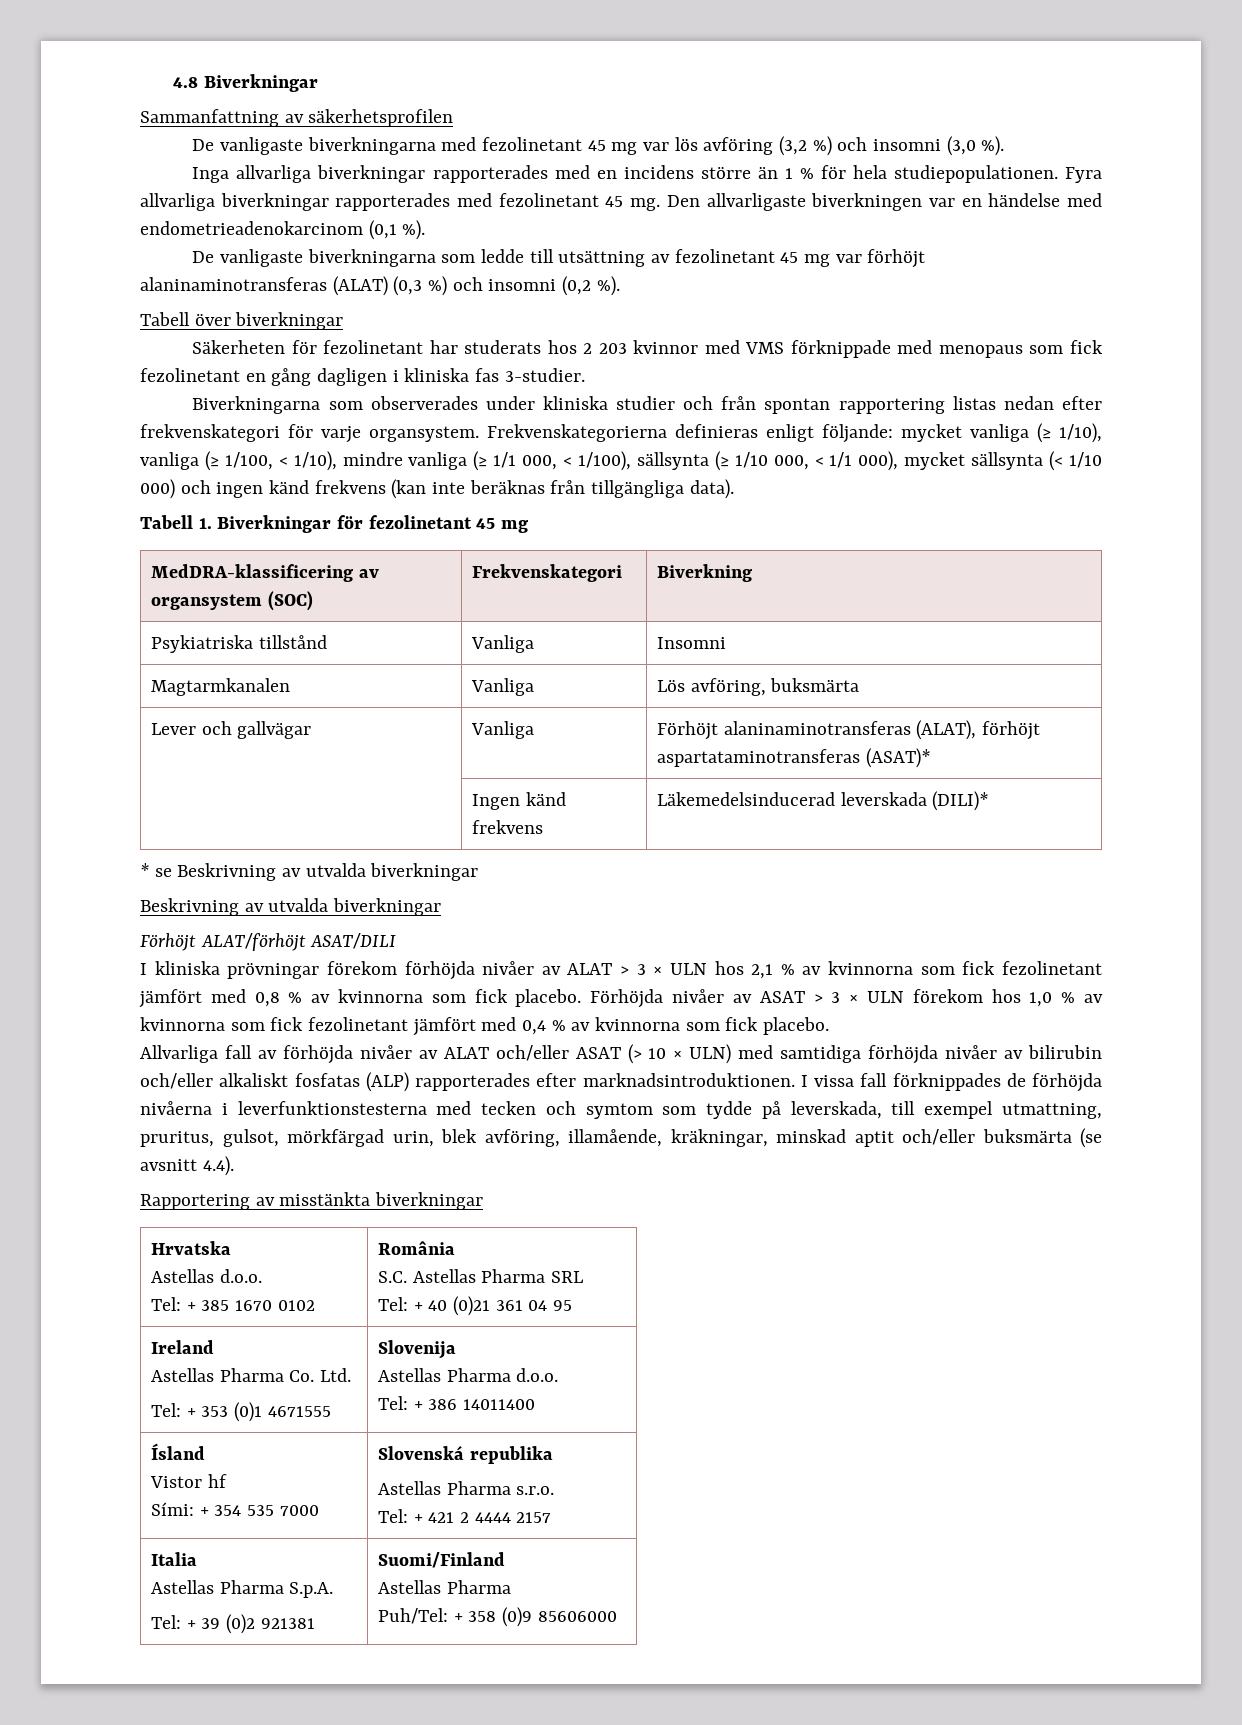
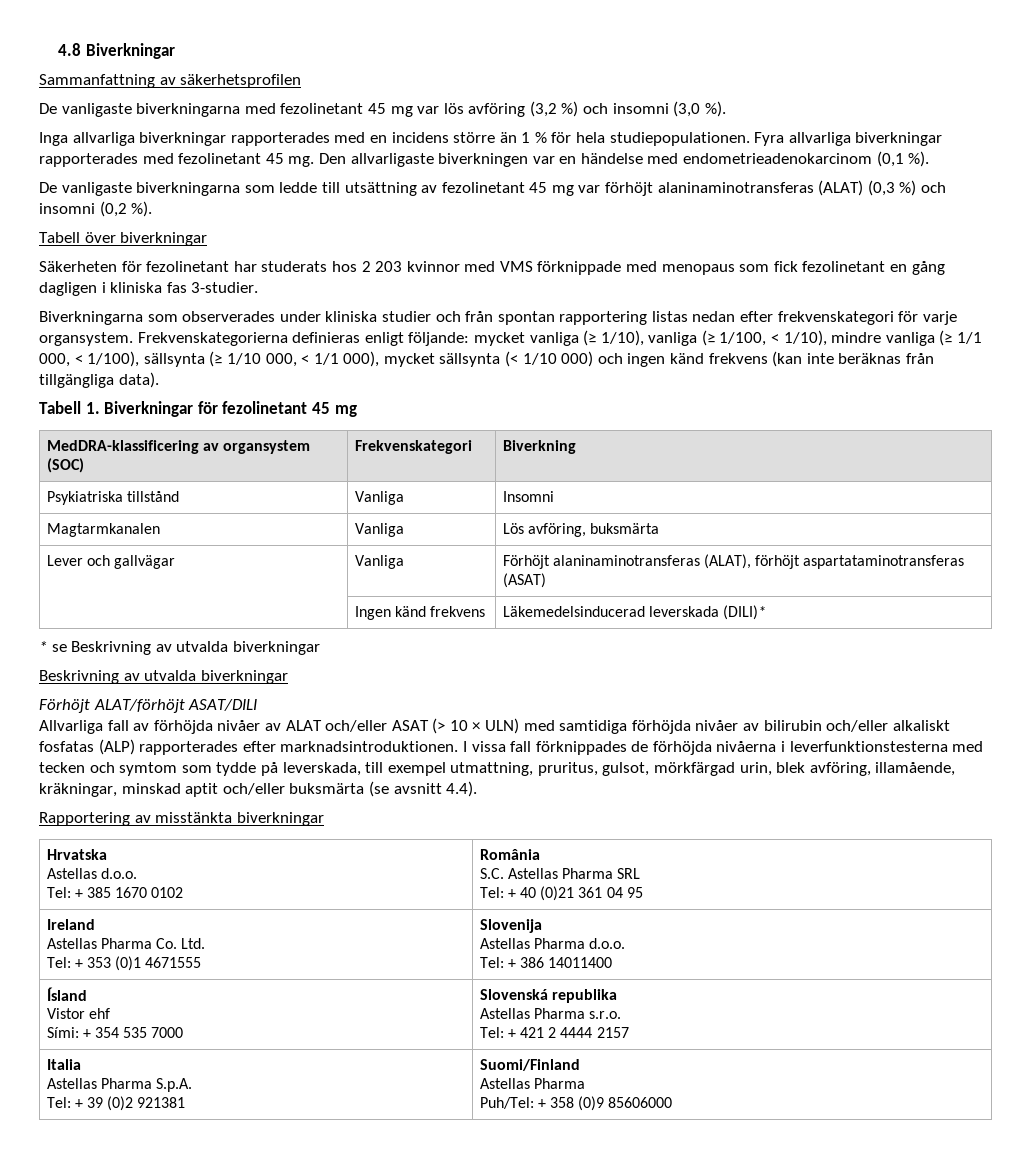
[865,748,930,768] (ASAT)* -> [502,573,546,588] (ASAT)
[140,961,1103,980] [139,989,1104,1008] [140,1017,830,1036] // I kliniska prövningar förekom förhöjda nivåer av ALAT > 3 × ULN hos 2,1 % av kvinnorna som fick fezolinetant jämfört med 0,8 % av kvinnorna som fick placebo. Förhöjda nivåer av ASAT > 3 × ULN förekom hos 1,0 % av kvinnorna som fick fezolinetant jämfört med 0,4 % av kvinnorna som fick placebo. -> (258, 705) none
[207,1474,227,1488] hf -> [88,1008,110,1019] ehf

